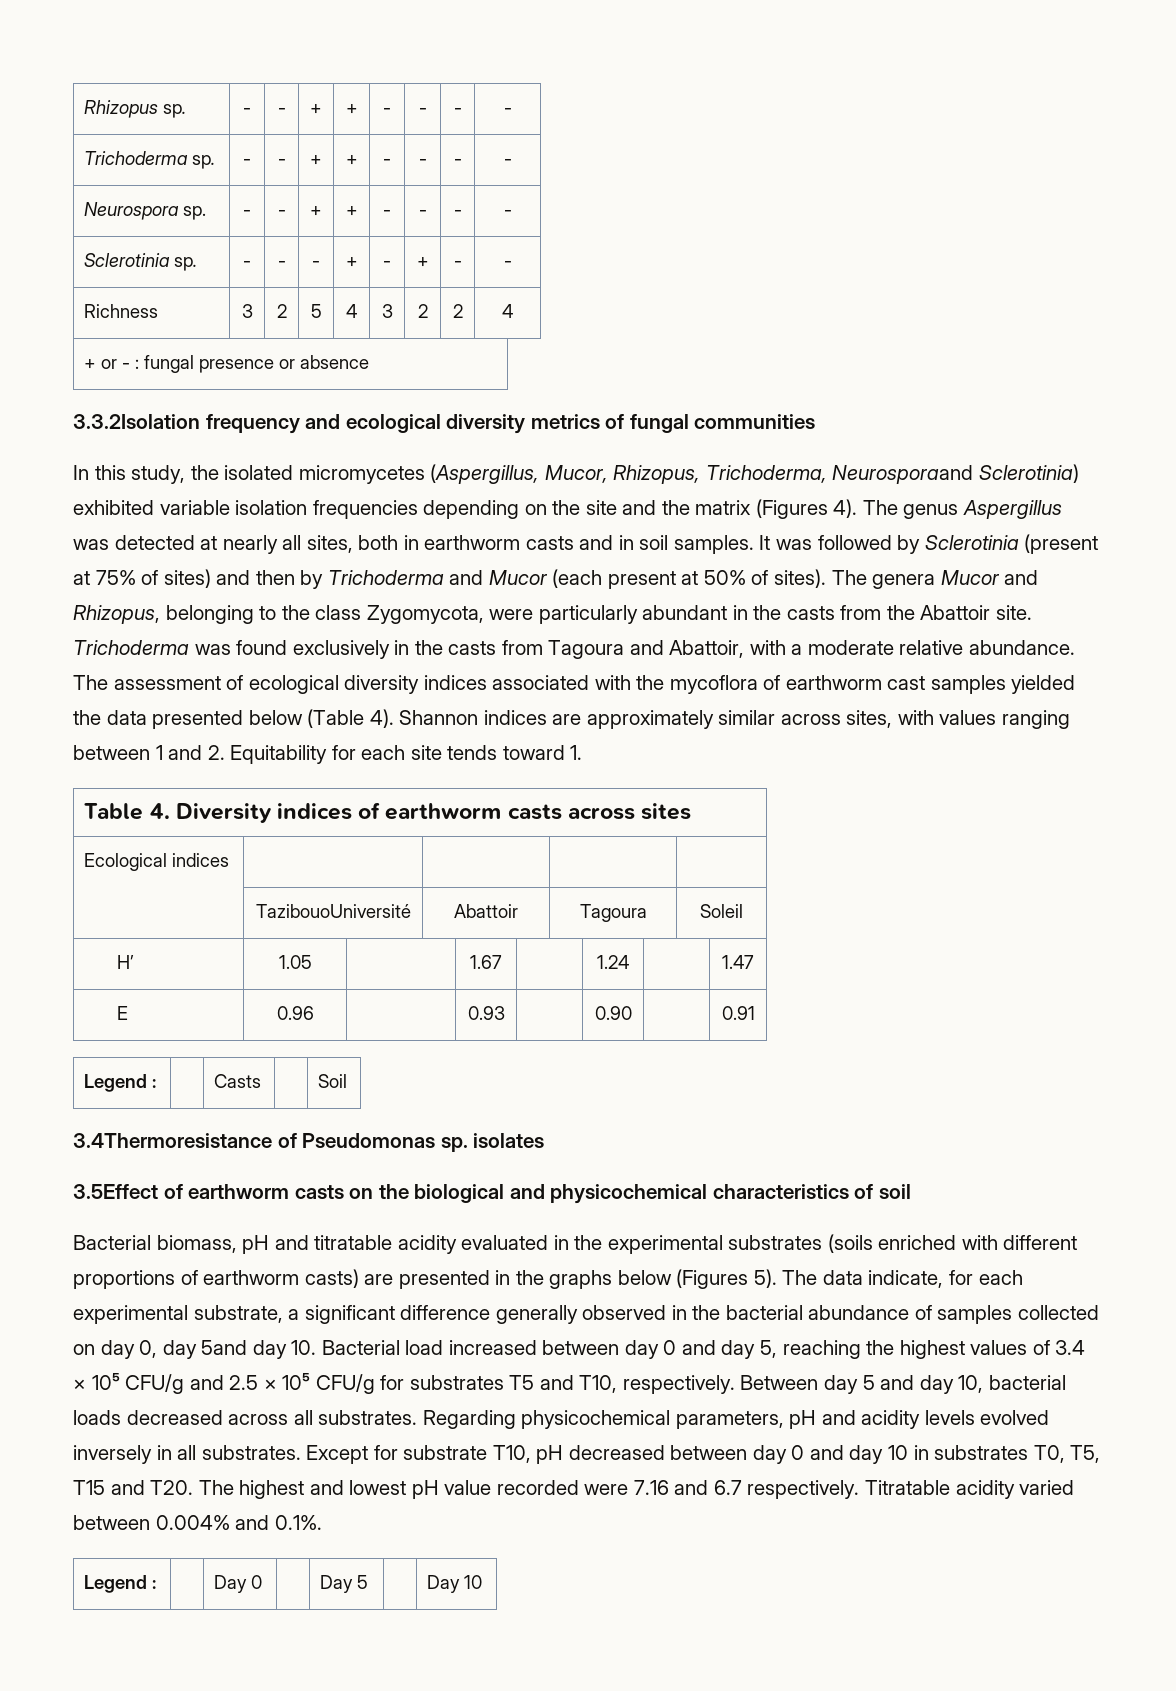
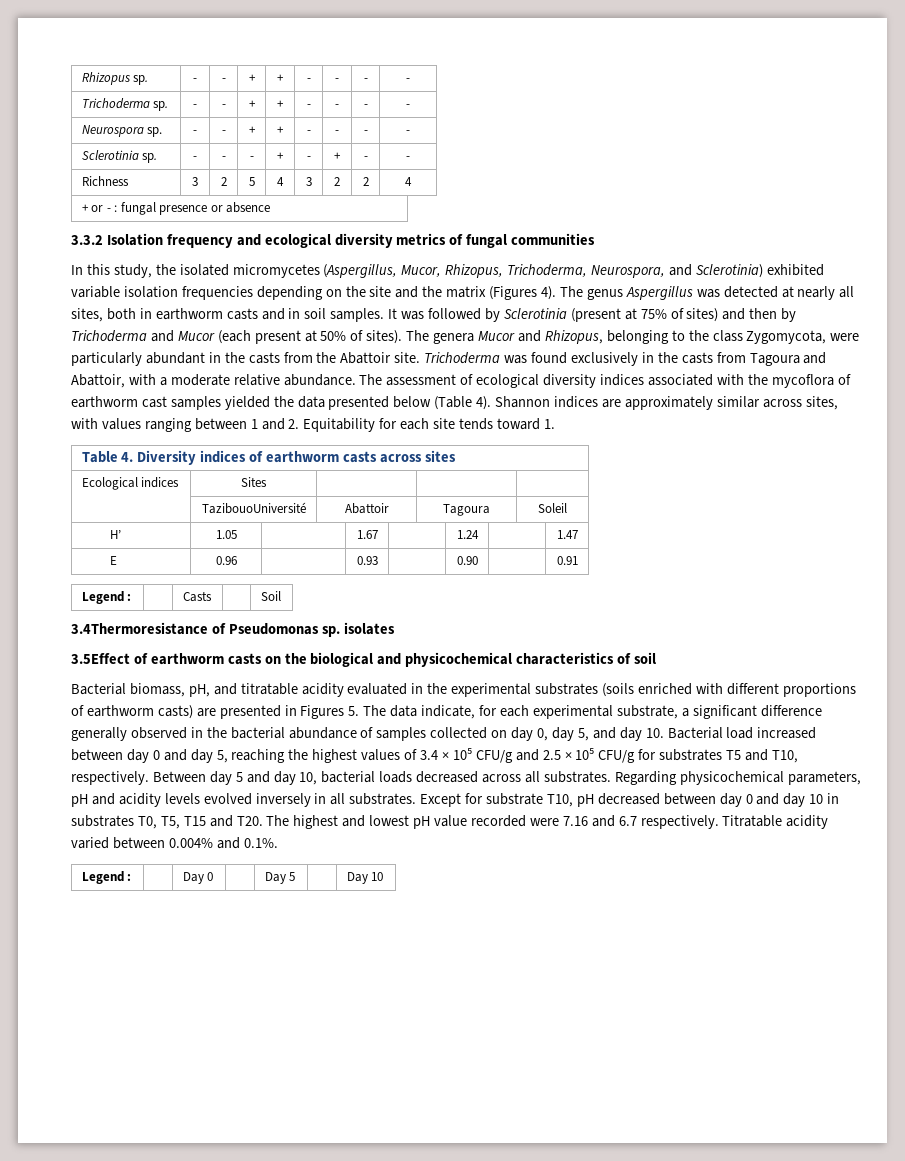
[73,414,200,429] 3.3.2Isolation -> [71,233,163,246] 3.3.2 Isolation
[832,465,974,484] Neurosporaand -> [591,264,693,278] Neurospora, and
(230, 860) none -> [241,477,267,487] Sites
[242,1235,270,1254] pH -> [188,684,210,697] pH,
[515,1269,777,1289] the graphs below (Figures 5). -> [300,705,360,719] Figures 5.
[201,1340,248,1355] 5and -> [577,727,616,741] 5, and

